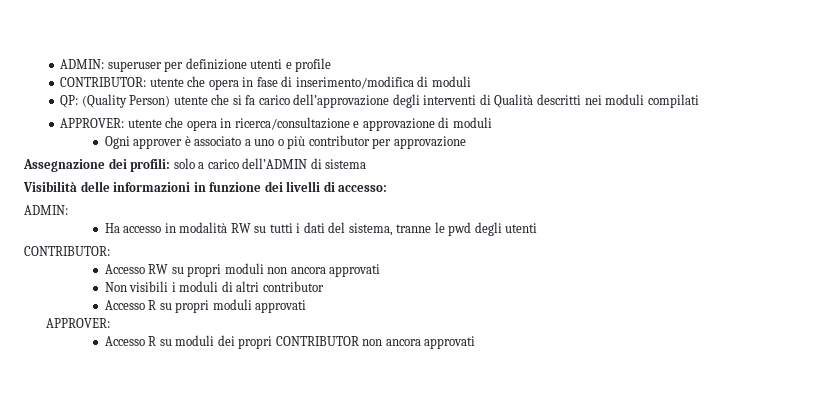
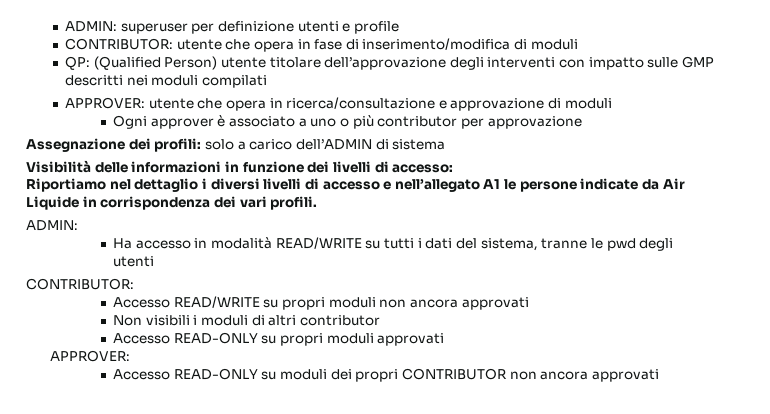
[81,94,127,108] (Quality -> [93,56,161,70] (Qualified
[211,94,534,108] che si fa carico dell’approvazione degli interventi di Qualità -> [269,56,715,70] titolare dell’approvazione degli interventi con impatto sulle GMP
(388, 188) none -> [26,178,685,192] [26,196,318,210] // Riportiamo nel dettaglio i diversi livelli di accesso e nell’allegato A1 le persone indicate da Air Liquide in corrispondenza dei vari profili.
[230,223,251,233] RW -> [275,237,362,249] READ/WRITE
[148,264,169,274] RW -> [173,296,260,308] READ/WRITE
[148,300,157,310] R -> [173,332,258,344] READ-ONLY
[148,336,157,346] R -> [173,368,258,380] READ-ONLY

